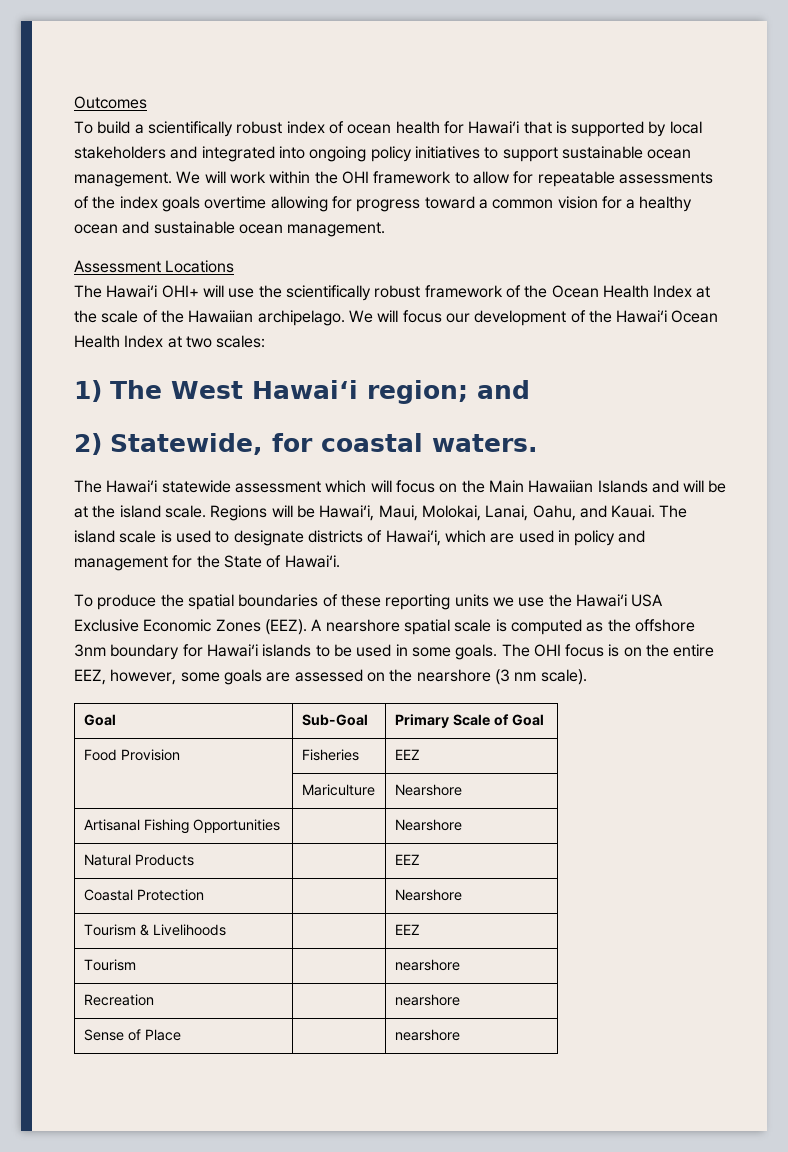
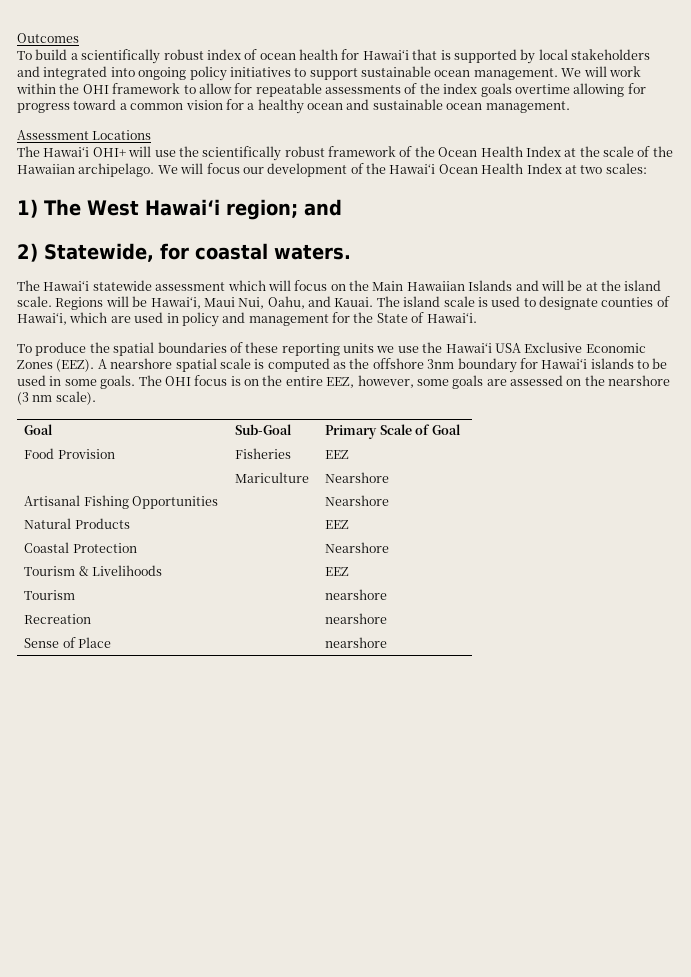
[378,505,529,521] Maui, Molokai, Lanai, -> [203,297,265,309] Maui Nui,
[307,530,363,543] districts -> [601,297,654,307] counties

